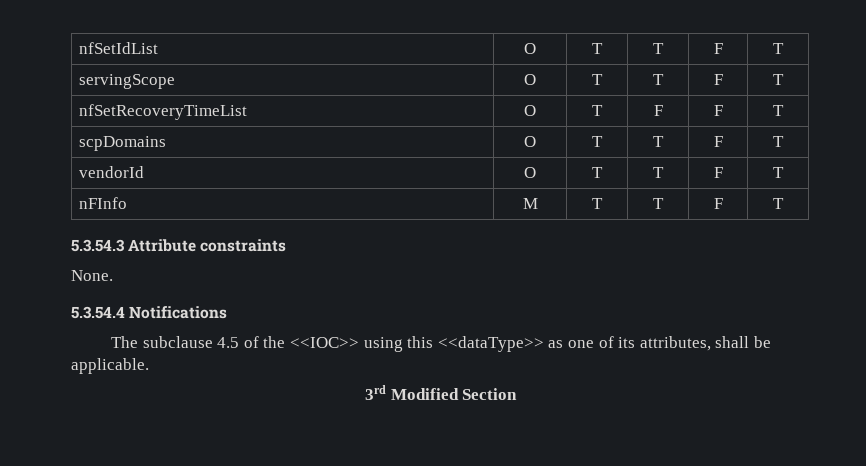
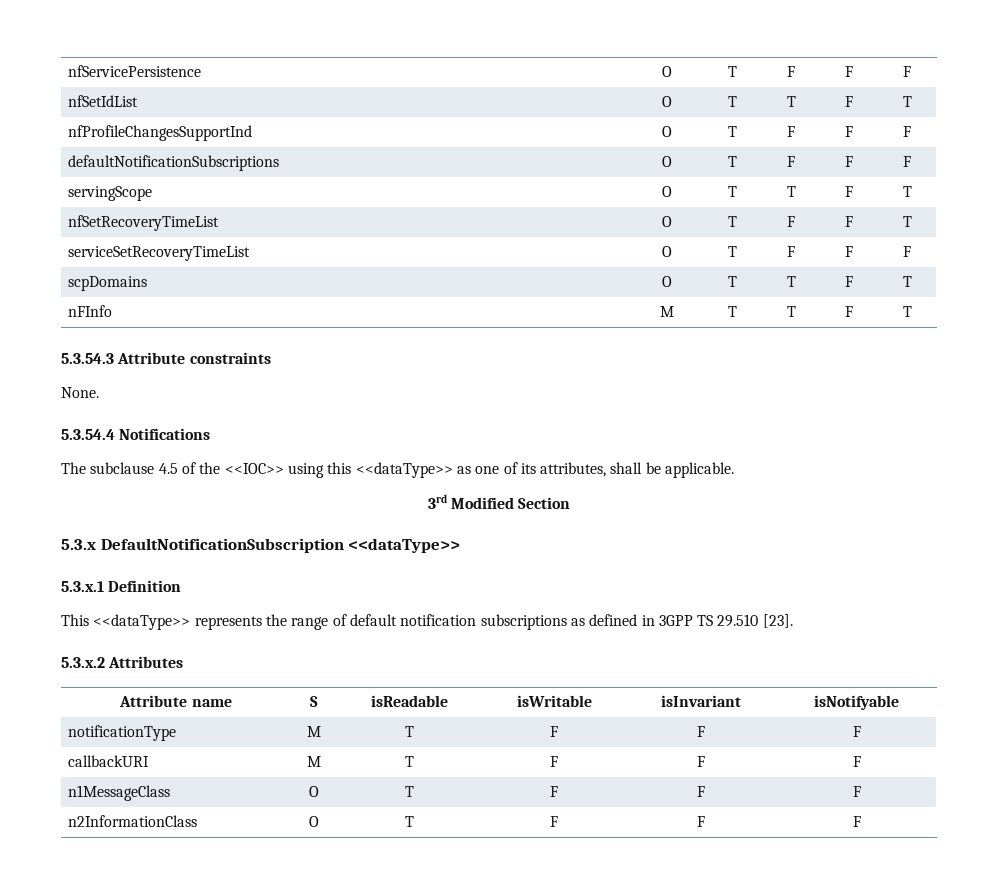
(78, 48) none -> [67,65,201,77] [662,66,672,77] [727,66,737,77] [787,66,795,77] [845,66,853,77] [903,66,911,77] nfServicePersistence | O | T | F | F | F //
(784, 48) none -> [67,125,252,141] [662,126,672,137] [727,126,737,137] [787,126,795,137] [845,126,853,137] [903,126,911,137] [67,155,279,171] [662,156,672,167] [727,156,737,167] [787,156,795,167] [845,156,853,167] [903,156,911,167] // nfProfileChangesSupportInd | O | T | F | F | F // defaultNotificationSubscriptions | O | T | F | F | F
[78,136,166,151] [524,136,536,147] [592,136,603,147] [653,136,664,147] [713,136,723,147] [773,136,784,147] [78,166,144,178] scpDomains | O | T | T | F | T // vendorId -> [67,246,250,261] [662,246,672,257] [727,246,737,257] [787,246,795,257] [845,246,853,257] [903,246,911,257] [67,276,147,291] serviceSetRecoveryTimeList | O | T | F | F | F // scpDomains
(518, 394) none -> [61,538,461,553] [61,580,182,592] [61,614,793,630] [61,656,184,668] [119,695,232,707] [309,696,318,707] [371,695,448,707] [516,695,592,707] [661,695,741,707] [814,695,899,710] [67,725,176,741] [306,726,321,737] [405,726,414,737] [550,726,558,737] [697,726,705,737] [852,726,861,737] [67,755,149,767] [306,756,321,767] [405,756,414,767] [550,756,558,767] [697,756,705,767] [852,756,861,767] [67,785,170,801] [308,786,319,797] [405,786,414,797] [550,786,558,797] [697,786,705,797] [852,786,861,797] [67,815,197,827] [308,816,319,827] [405,816,414,827] [550,816,558,827] [697,816,705,827] [852,816,861,827] // 5.3.x DefaultNotificationSubscription <<dataType>> // 5.3.x.1 Definition // This <<dataType>> represents the range of default notification subscriptions as defined in 3GPP TS 29.510 [23]. // 5.3.x.2 Attributes // Attribute name | S | isReadable | isWritable | isInvariant | isNotifyable // notificationType | M | T | F | F | F // callbackURI | M | T | F | F | F // n1MessageClass | O | T | F | F | F // n2InformationClass | O | T | F | F | F

